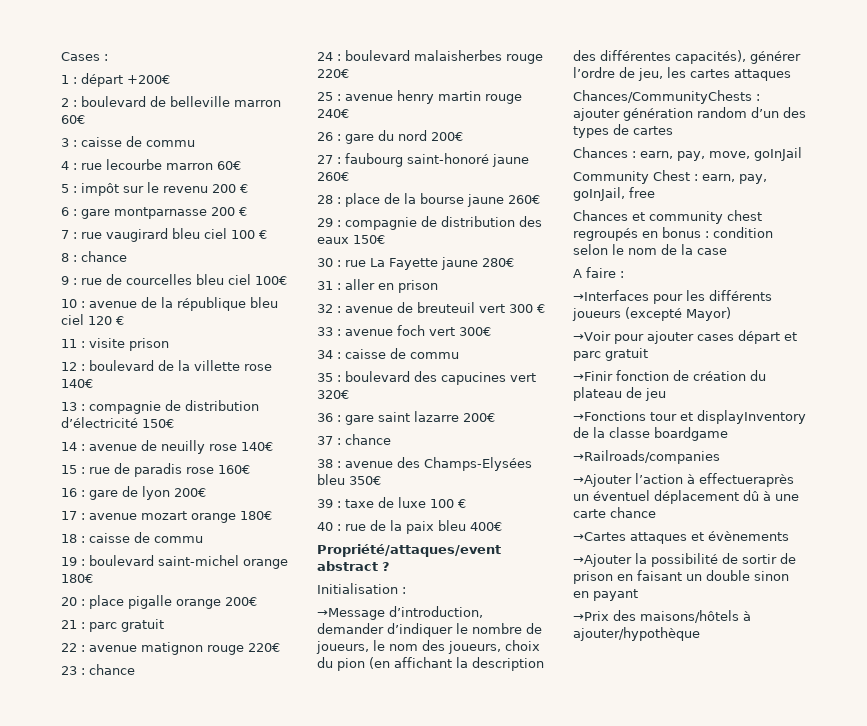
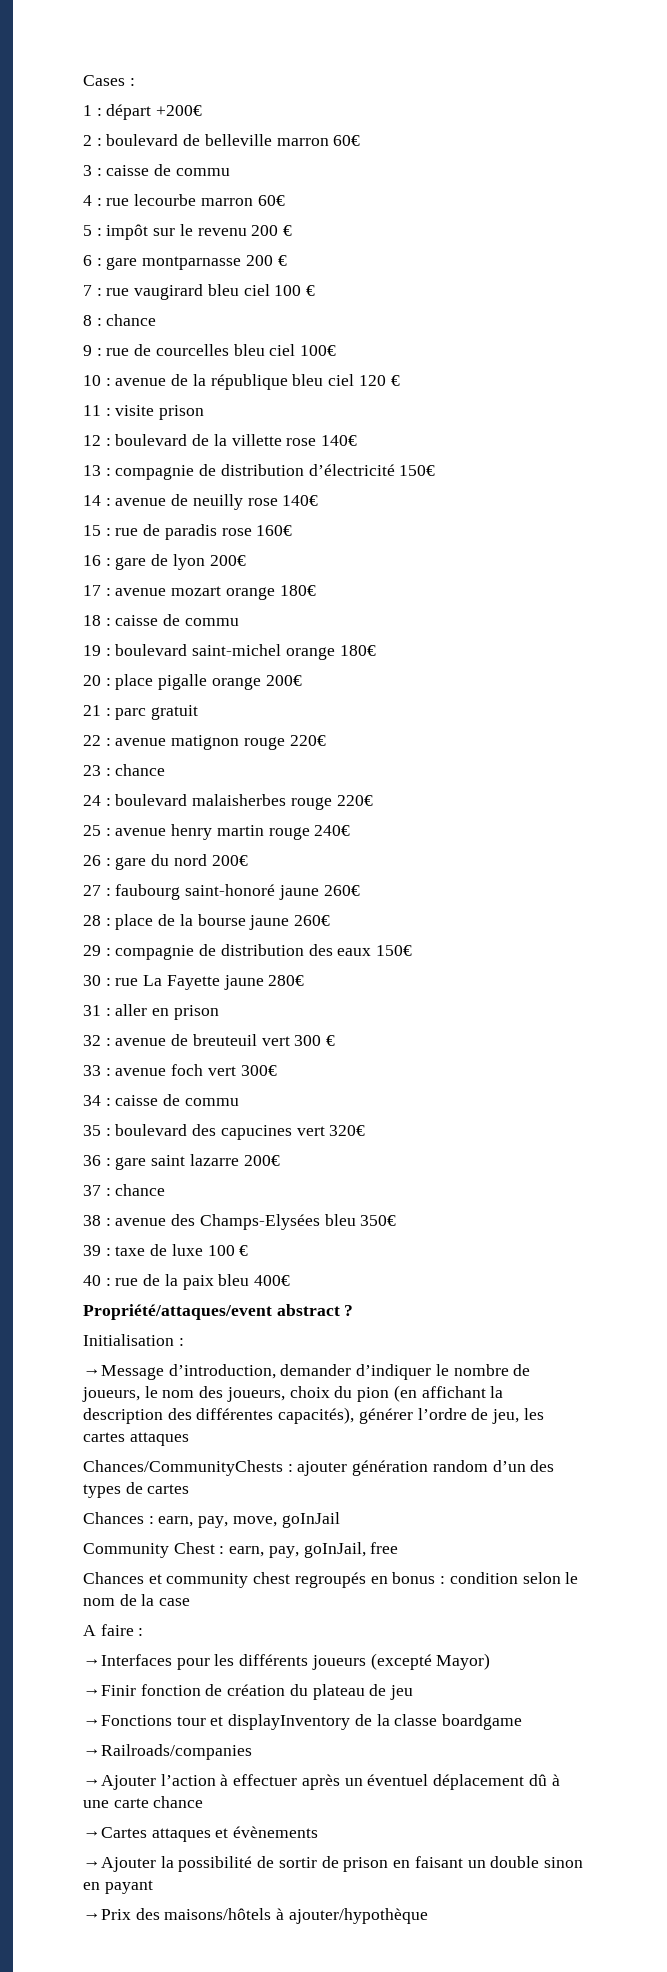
[573,330,797,344] [573,348,648,361] // →Voir pour ajouter cases départ et parc gratuit -> (491, 1661) none
[699,473,794,487] effectueraprès -> [233,1774,340,1790] effectuer après

